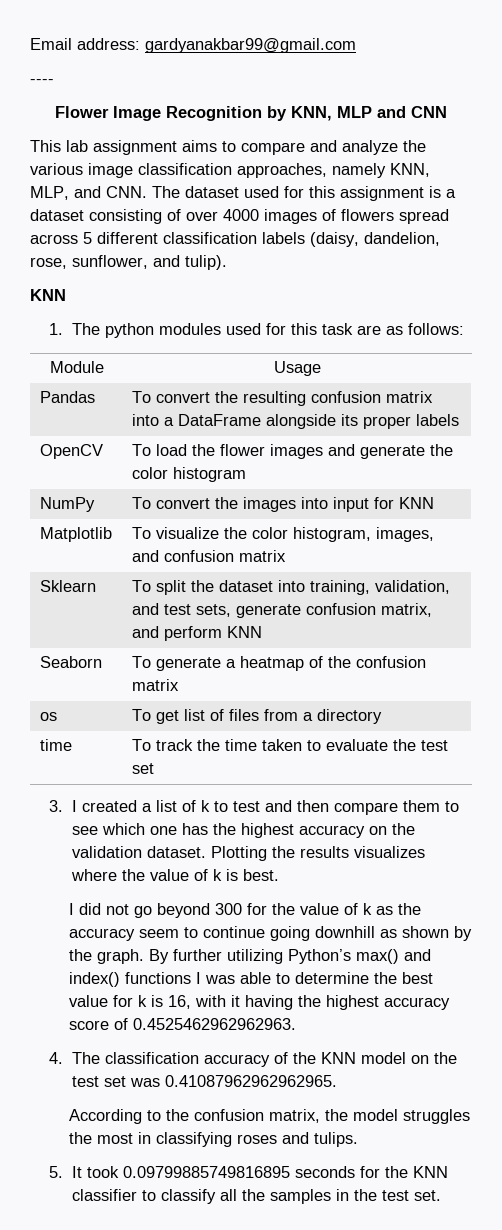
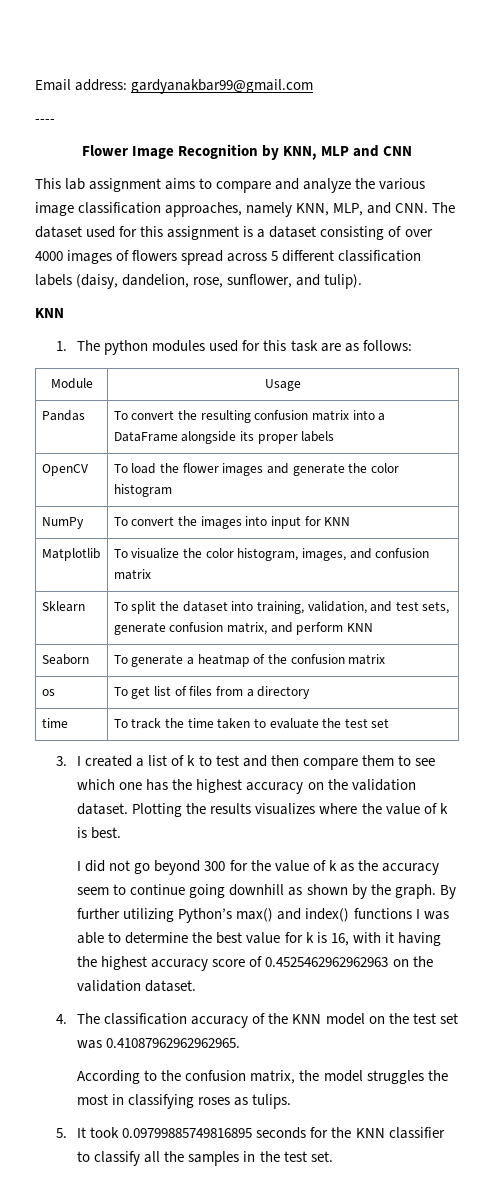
[132,1018,296,1030] 0.4525462962962963. -> [265,956,433,967] [77,980,197,992] 0.4525462962962963 on the validation dataset.
[281,1132,309,1144] and -> [234,1097,249,1106] as

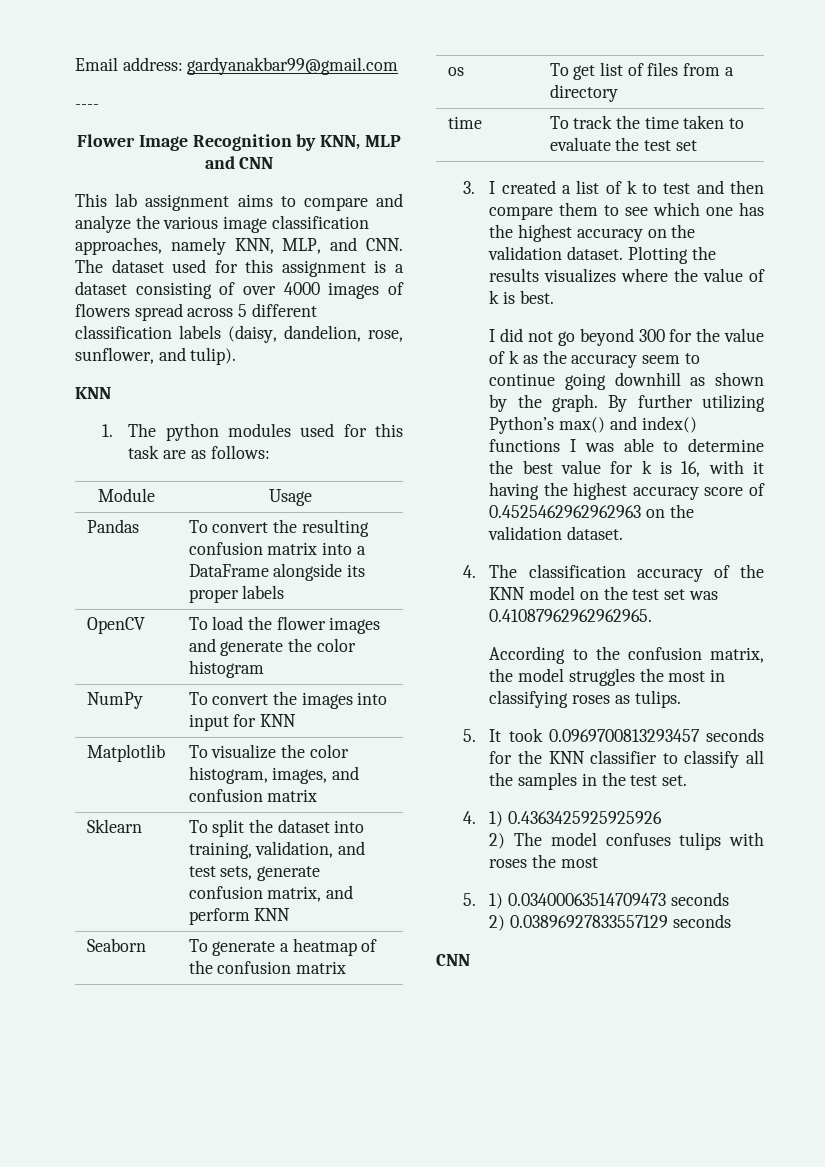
[122,1128,253,1138] 0.09799885749816895 -> [548,729,700,742] 0.0969700813293457
(333, 1156) none -> [462,811,663,827] [489,832,764,850] [489,854,598,868] [462,892,729,909] [489,914,731,931] [436,954,470,966] // 4. 1) 0.4363425925925926 // 2) The model confuses tulips with roses the most // 5. 1) 0.03400063514709473 seconds // 2) 0.03896927833557129 seconds // CNN

